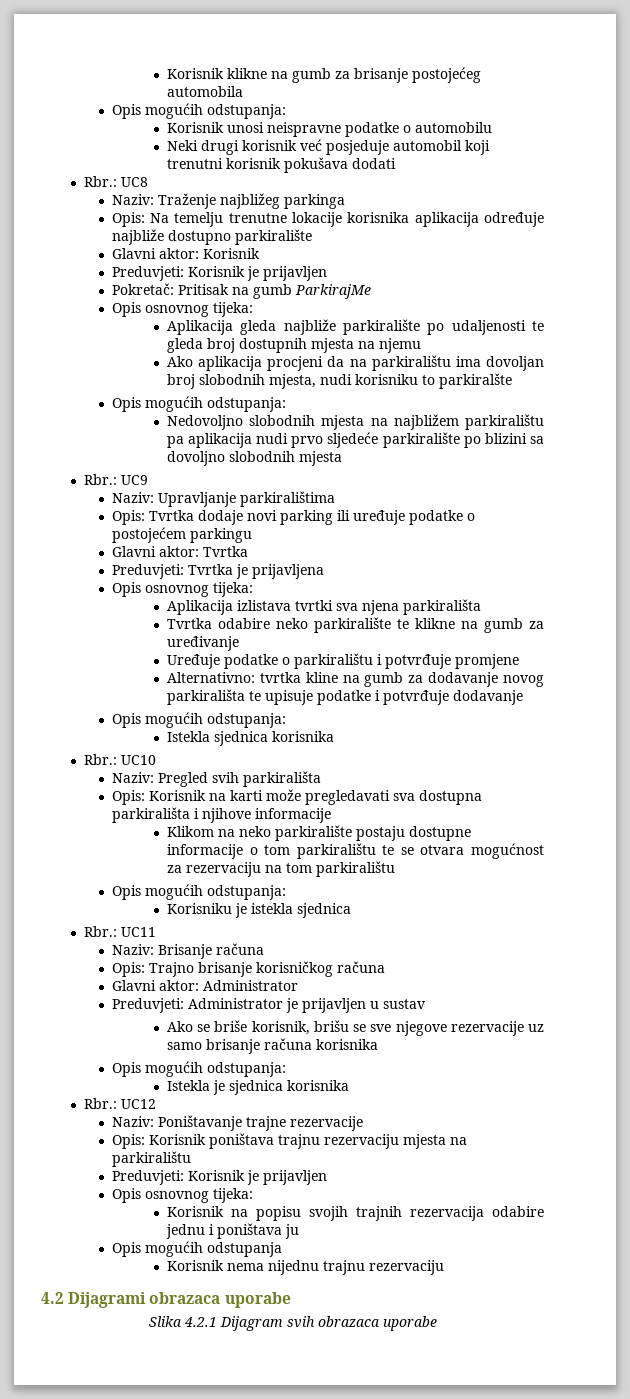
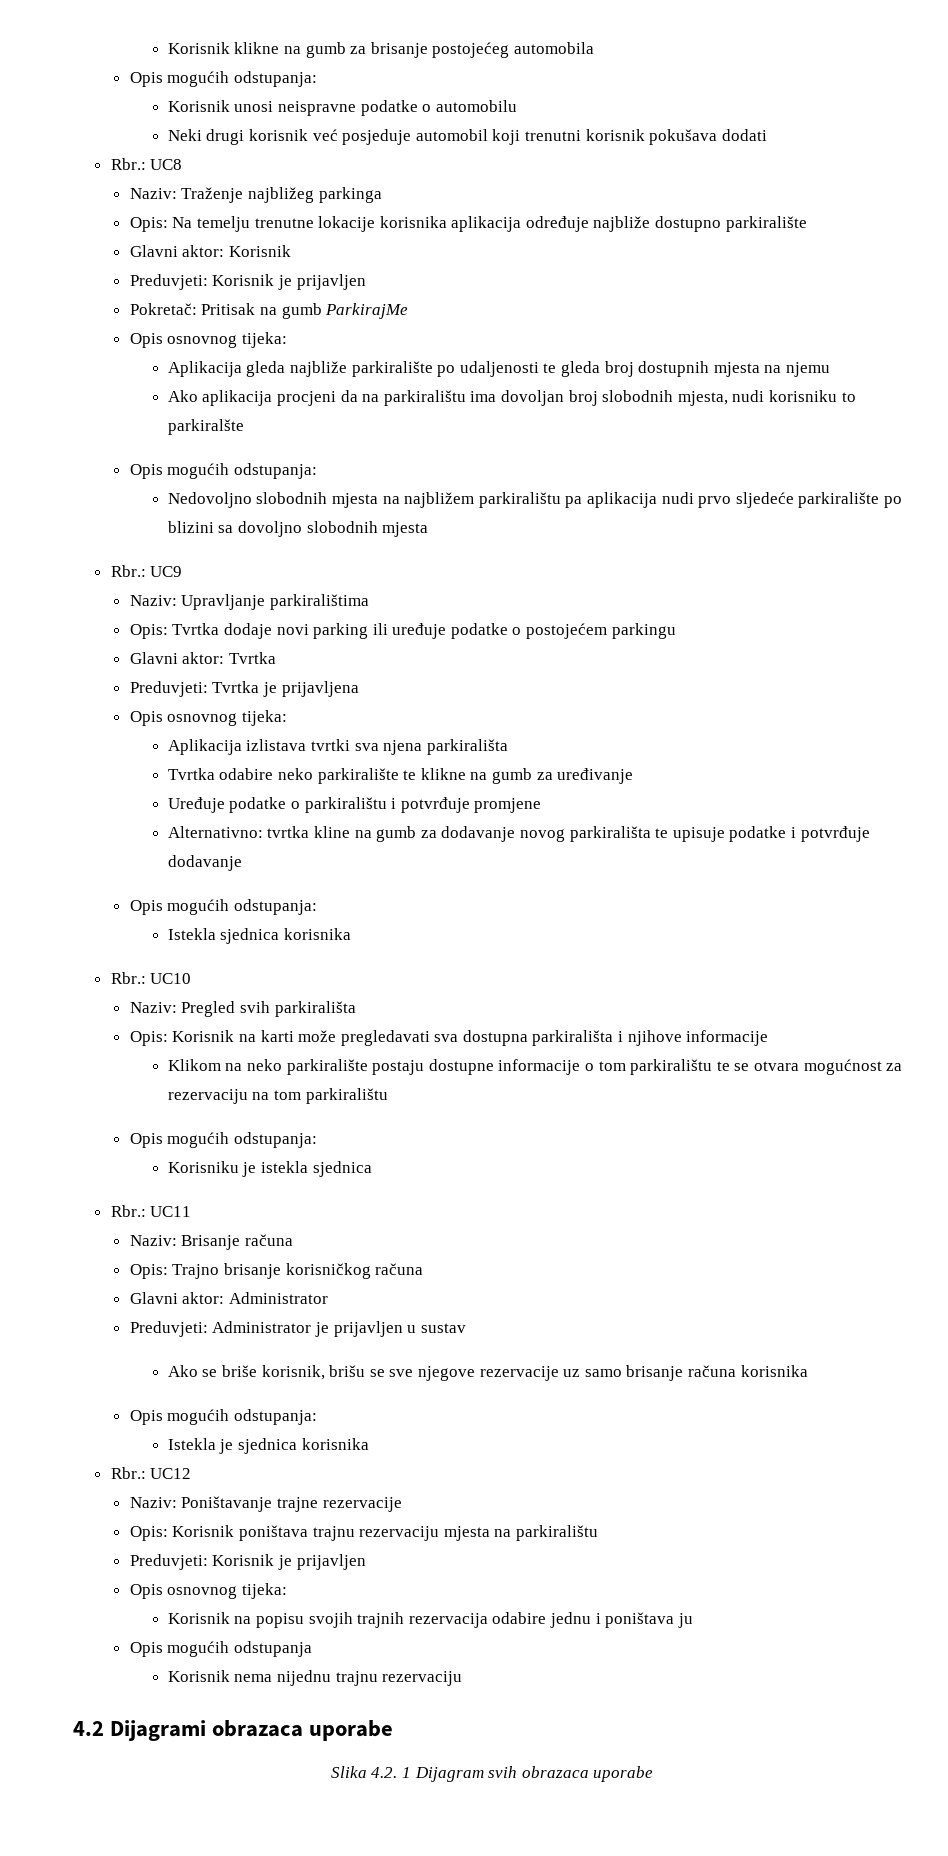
[183,1317,217,1327] 4.2.1 -> [371,1767,411,1778] 4.2. 1

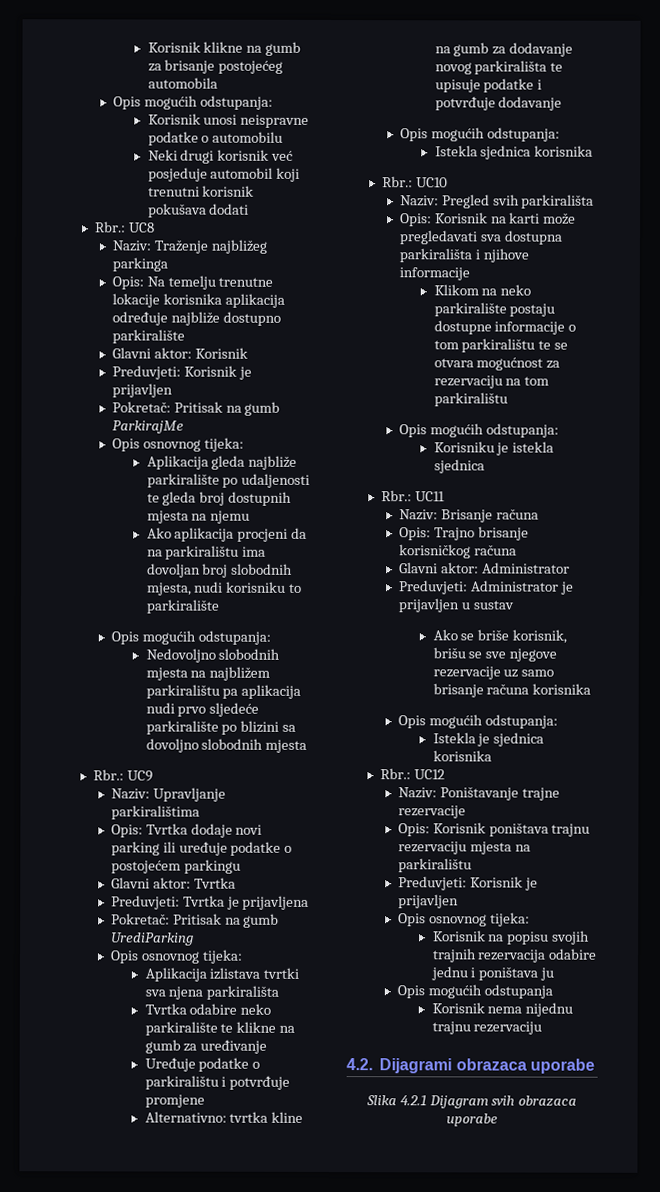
[167,419,244,435] parkiralšte -> [145,599,219,614] parkiralište
(359, 689) none -> [110,913,280,928] [110,932,194,946] // Pokretač: Pritisak na gumb UrediParking
[73,1721,104,1736] 4.2 -> [346,1058,373,1071] 4.2.
[371,1767,411,1778] 4.2. 1 -> [399,1095,427,1106] 4.2.1

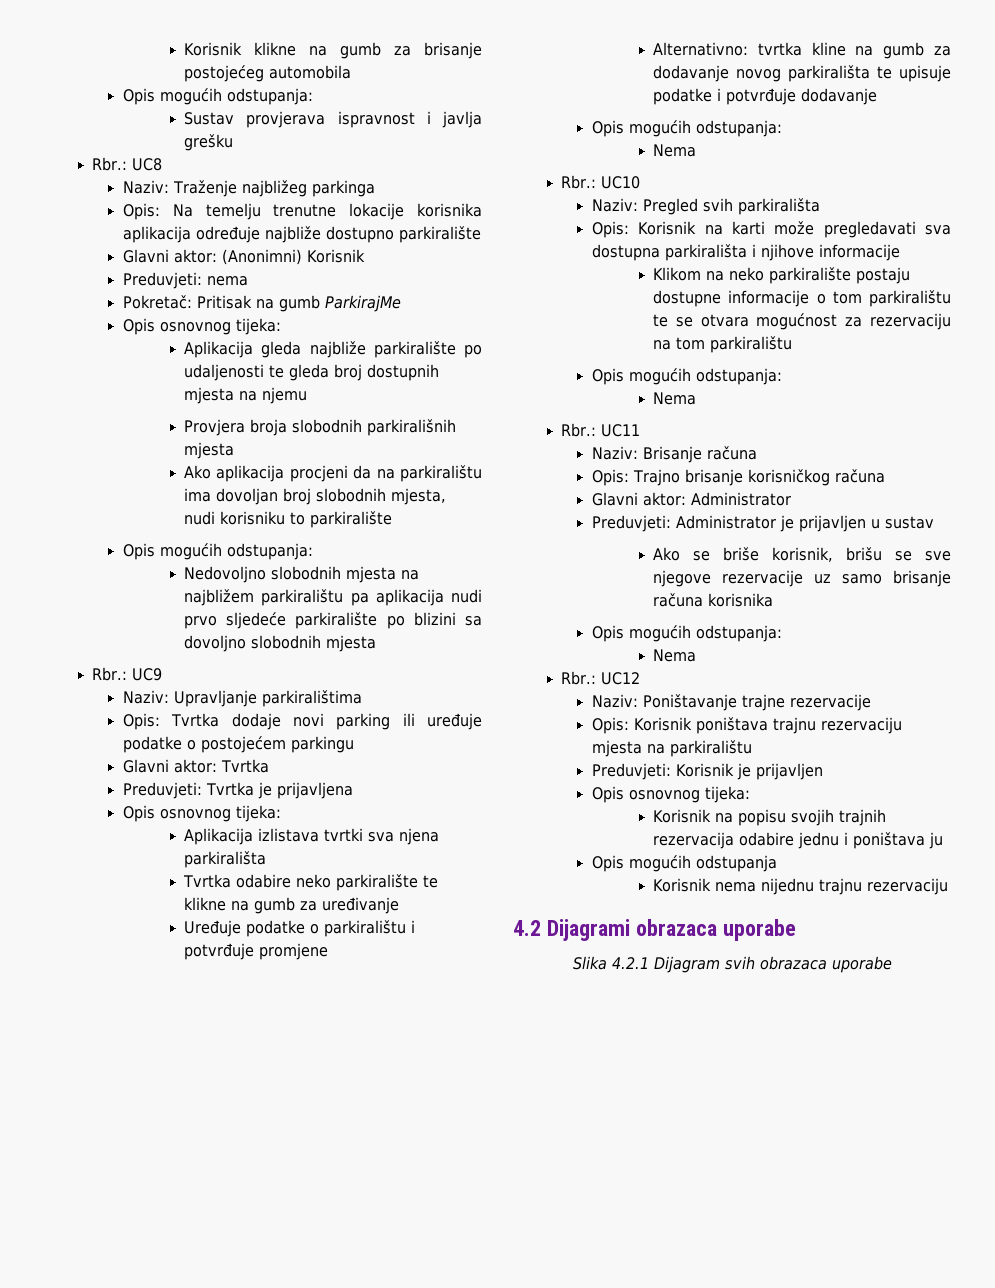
[147,113,310,128] [147,131,284,146] [147,149,294,164] [147,167,301,182] [147,185,255,197] [147,203,250,218] Korisnik unosi neispravne podatke o automobilu // Neki drugi korisnik već posjeduje automobil koji trenutni korisnik pokušava dodati -> [184,111,482,128] [184,134,234,151] Sustav provjerava ispravnost i javlja grešku
(192, 353) none -> [221,249,302,265] (Anonimni)
[183,365,252,380] [111,383,173,398] Korisnik je prijavljen -> [206,276,248,286] nema
(251, 517) none -> [184,419,457,436] [184,442,235,459] // Provjera broja slobodnih parkirališnih mjesta
[110,913,280,928] [110,932,194,946] // Pokretač: Pritisak na gumb UrediParking -> (353, 790) none
[434,145,594,160] Istekla sjednica korisnika -> [653,144,697,157] Nema
[433,441,555,456] [433,459,485,474] Korisniku je istekla sjednica -> [653,392,697,405] Nema
[432,732,545,747] [432,750,492,762] Istekla je sjednica korisnika -> [653,649,697,662] Nema
[346,1058,373,1071] 4.2. -> [513,920,541,936] 4.2

